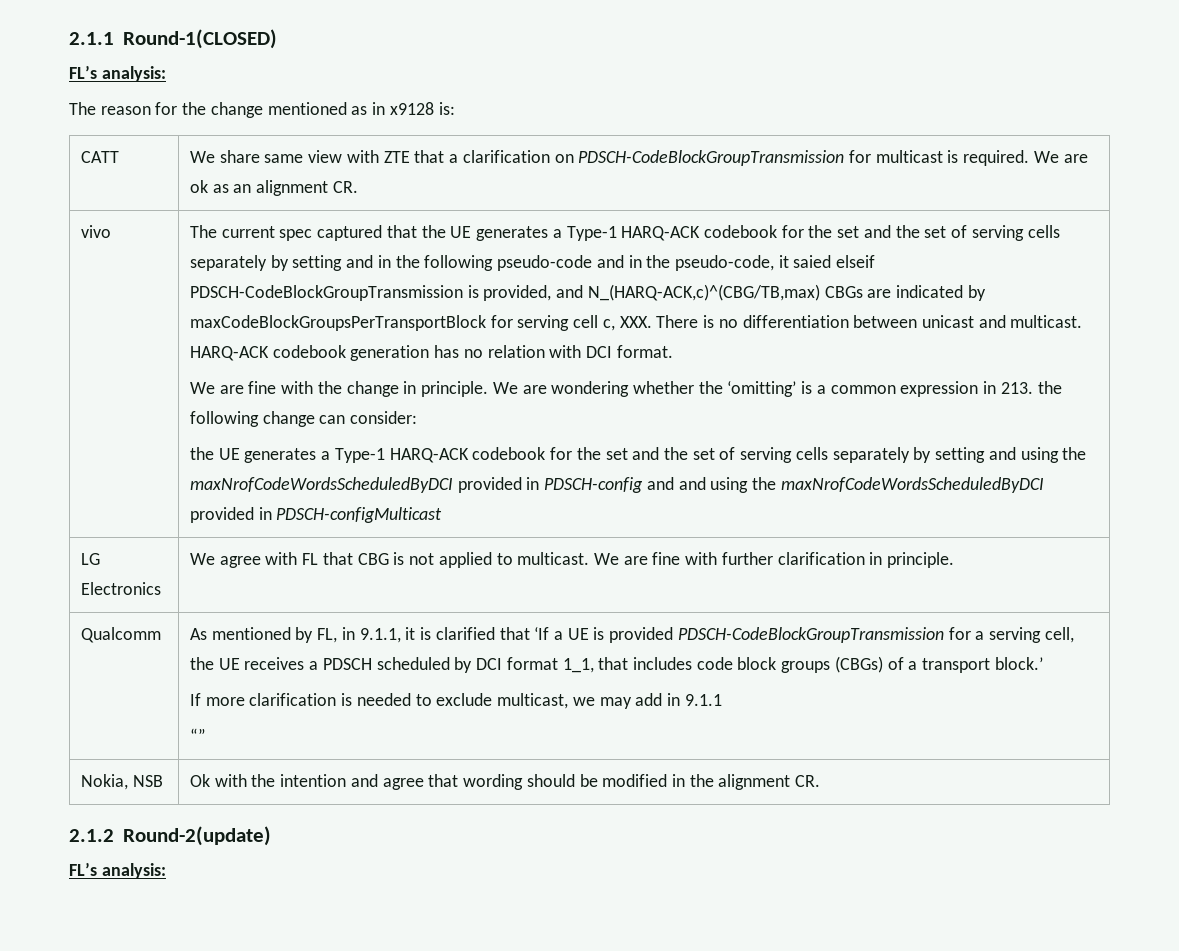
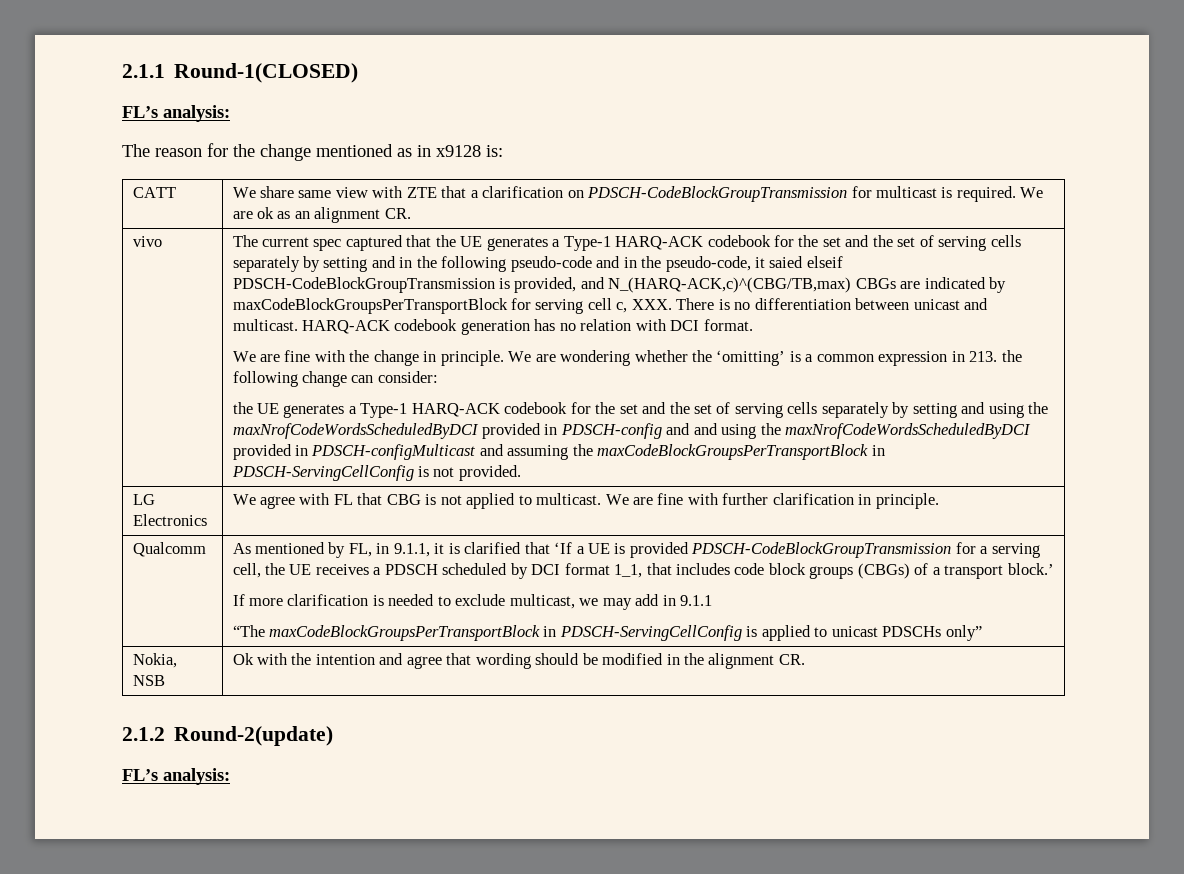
(443, 515) none -> [479,444,885,460] [231,465,521,481] and assuming the maxCodeBlockGroupsPerTransportBlock in PDSCH-ServingCellConfig is not provided.
[190,728,207,742] “” -> [232,625,982,641] “The maxCodeBlockGroupsPerTransportBlock in PDSCH-ServingCellConfig is applied to unicast PDSCHs only”

